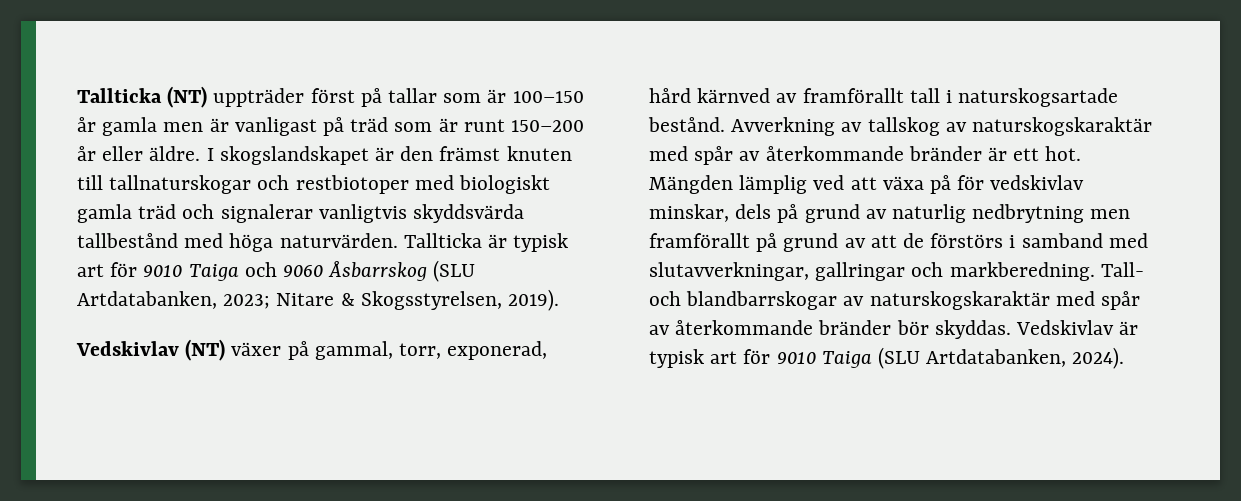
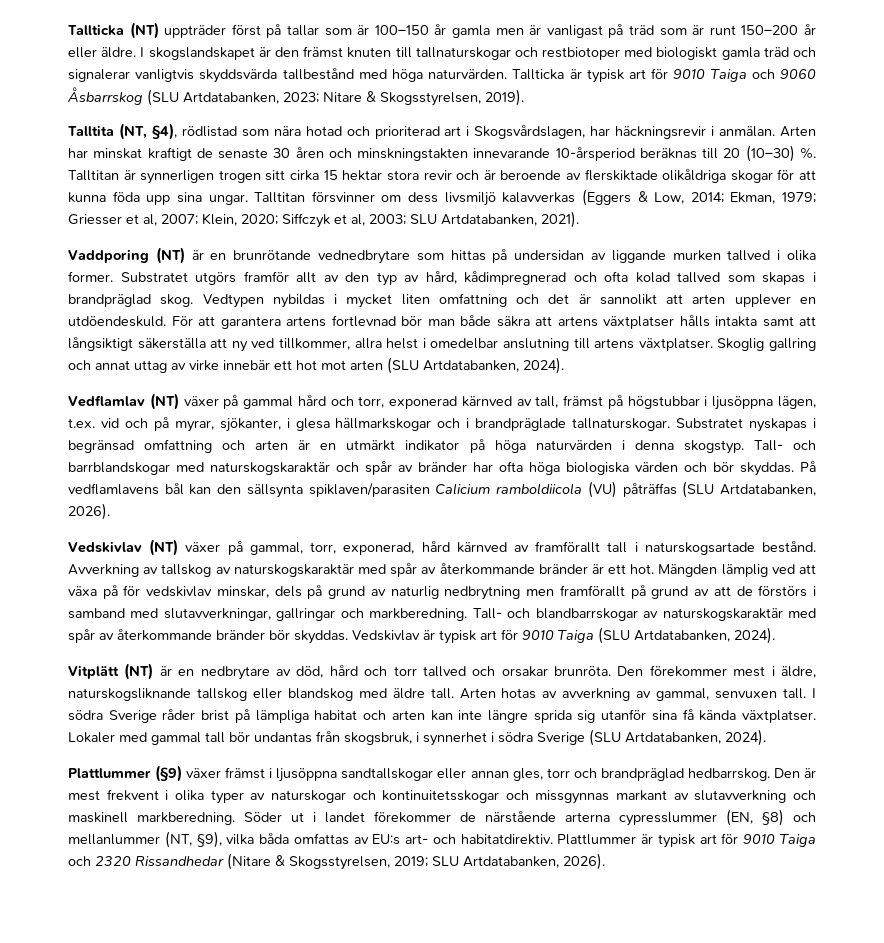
(560, 300) none -> [68,123,816,140] [68,145,816,162] [68,169,816,184] [68,189,816,206] [68,211,579,228] [68,247,816,264] [68,271,816,286] [68,293,816,308] [68,315,816,329] [68,337,817,352] [68,357,564,374] [68,393,816,410] [68,417,816,432] [68,439,817,454] [68,461,816,476] [68,481,817,498] [68,503,110,520] // Talltita (NT, §4), rödlistad som nära hotad och prioriterad art i Skogsvårdslagen, har häckningsrevir i anmälan. Arten har minskat kraftigt de senaste 30 åren och minskningstakten innevarande 10-årsperiod beräknas till 20 (10–30) %. Talltitan är synnerligen trogen sitt cirka 15 hektar stora revir och är beroende av flerskiktade olikåldriga skogar för att kunna föda upp sina ungar. Talltitan försvinner om dess livsmiljö kalavverkas (Eggers & Low, 2014; Ekman, 1979; Griesser et al, 2007; Klein, 2020; Siffczyk et al, 2003; SLU Artdatabanken, 2021). // Vaddporing (NT) är en brunrötande vednedbrytare som hittas på undersidan av liggande murken tallved i olika former. Substratet utgörs framför allt av den typ av hård, kådimpregnerad och ofta kolad tallved som skapas i brandpräglad skog. Vedtypen nybildas i mycket liten omfattning och det är sannolikt att arten upplever en utdöendeskuld. För att garantera artens fortlevnad bör man både säkra att artens växtplatser hålls intakta samt att långsiktigt säkerställa att ny ved tillkommer, allra helst i omedelbar anslutning till artens växtplatser. Skoglig gallring och annat uttag av virke innebär ett hot mot arten (SLU Artdatabanken, 2024). // Vedflamlav (NT) växer på gammal hård och torr, exponerad kärnved av tall, främst på högstubbar i ljusöppna lägen, t.ex. vid och på myrar, sjökanter, i glesa hällmarkskogar och i brandpräglade tallnaturskogar. Substratet nyskapas i begränsad omfattning och arten är en utmärkt indikator på höga naturvärden i denna skogstyp. Tall- och barrblandskogar med naturskogskaraktär och spår av bränder har ofta höga biologiska värden och bör skyddas. På vedflamlavens bål kan den sällsynta spiklaven/parasiten Calicium ramboldiicola (VU) påträffas (SLU Artdatabanken, 2026).
(1125, 358) none -> [68,663,817,680] [68,688,816,701] [68,709,816,723] [68,729,766,746] [68,765,817,782] [68,789,816,804] [68,809,816,826] [68,831,816,848] [68,853,605,870] // Vitplätt (NT) är en nedbrytare av död, hård och torr tallved och orsakar brunröta. Den förekommer mest i äldre, naturskogsliknande tallskog eller blandskog med äldre tall. Arten hotas av avverkning av gammal, senvuxen tall. I södra Sverige råder brist på lämpliga habitat och arten kan inte längre sprida sig utanför sina få kända växtplatser. Lokaler med gammal tall bör undantas från skogsbruk, i synnerhet i södra Sverige (SLU Artdatabanken, 2024). // Plattlummer (§9) växer främst i ljusöppna sandtallskogar eller annan gles, torr och brandpräglad hedbarrskog. Den är mest frekvent i olika typer av naturskogar och kontinuitetsskogar och missgynnas markant av slutavverkning och maskinell markberedning. Söder ut i landet förekommer de närstående arterna cypresslummer (EN, §8) och mellanlummer (NT, §9), vilka båda omfattas av EU:s art- och habitatdirektiv. Plattlummer är typisk art för 9010 Taiga och 2320 Rissandhedar (Nitare & Skogsstyrelsen, 2019; SLU Artdatabanken, 2026).

